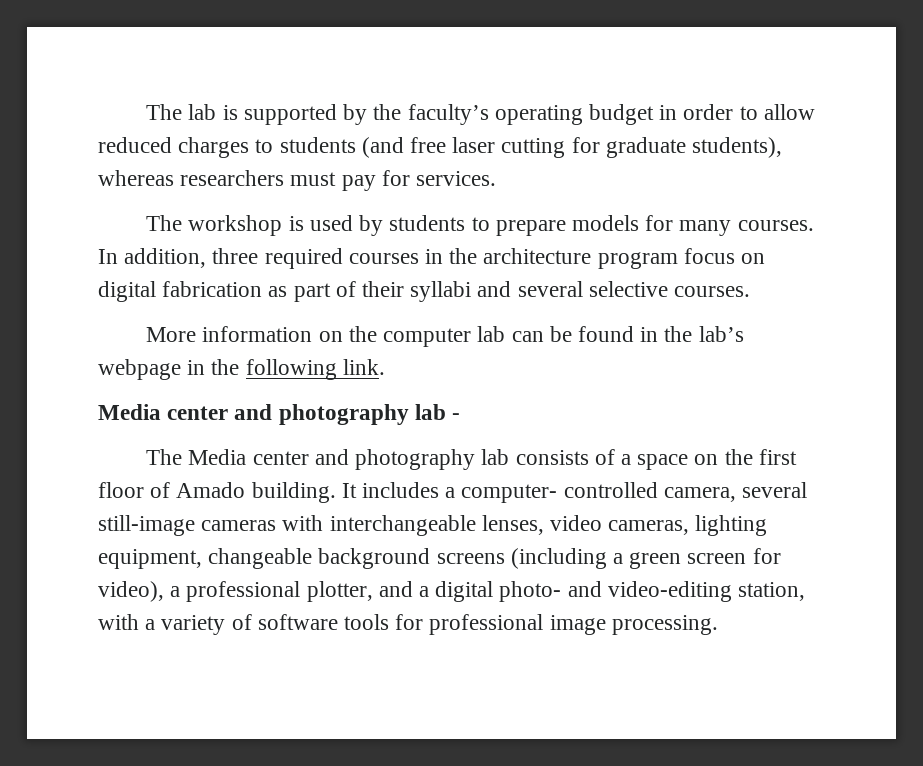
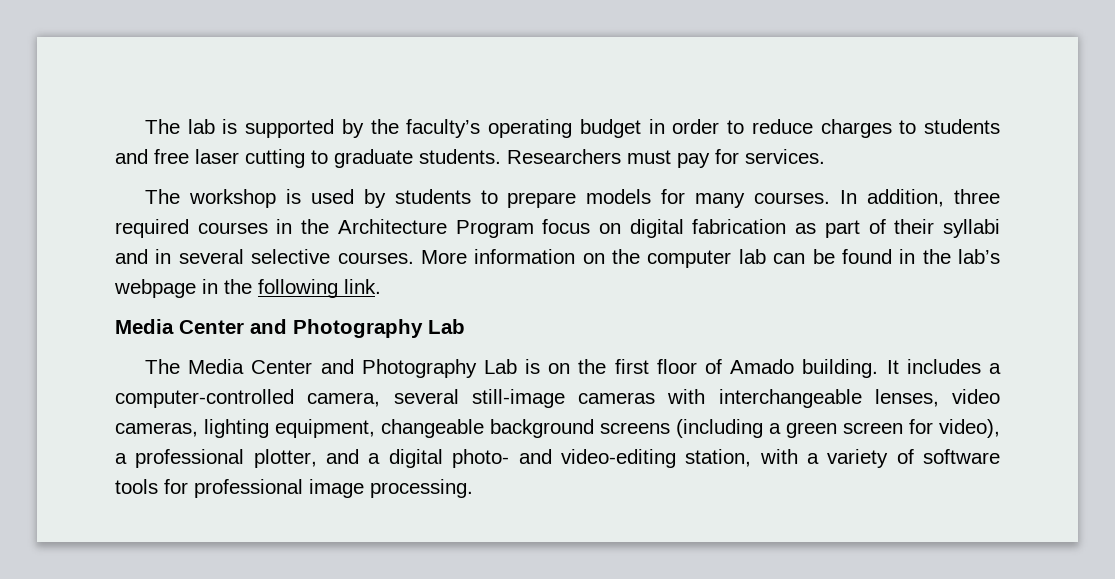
[763,104,815,120] [98,137,172,153] allow reduced -> [751,119,813,134] reduce
[361,137,404,158] (and -> [115,149,148,164] and
[571,137,783,158] [98,170,285,186] for graduate students), whereas researchers -> [311,149,621,168] to graduate students. Researchers
[483,248,678,269] architecture program -> [337,219,534,238] Architecture Program
(512, 289) none -> [155,249,172,264] in
(751, 291) // -> (414, 258) none
[167,404,461,425] [146,449,689,470] center and photography lab - // The Media center and photography lab consists of a space -> [179,319,465,338] [144,359,541,378] Center and Photography Lab // The Media Center and Photography Lab is
[461,482,658,503] computer- controlled -> [115,389,294,408] computer-controlled

